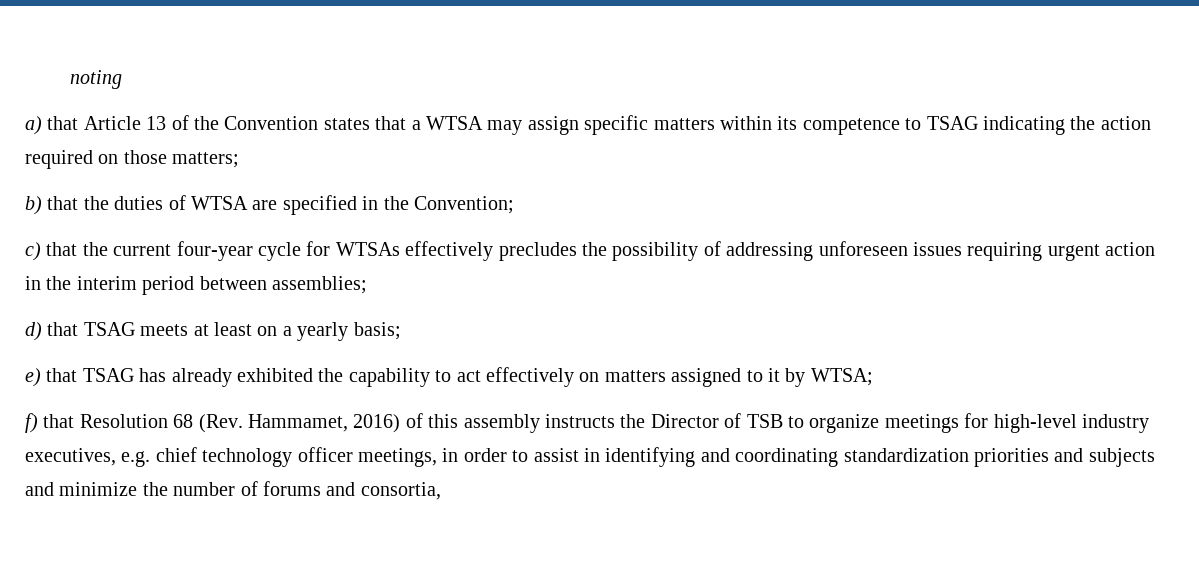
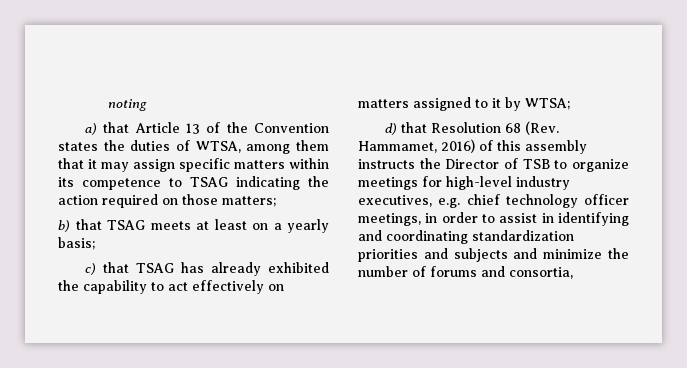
[375,116,483,130] that a WTSA -> [103,140,329,154] [58,158,97,169] the duties of WTSA, among them that it
[83,195,514,215] [25,241,1156,261] [25,276,367,295] [25,322,79,341] the duties of WTSA are specified in the Convention; // c) that the current four-year cycle for WTSAs effectively precludes the possibility of addressing unforeseen issues requiring urgent action in the interim period between assemblies; // d) that -> (102, 224) none
[25,368,41,387] e) -> [84,263,96,275] c)
[25,413,38,433] f) -> [384,123,397,135] d)

